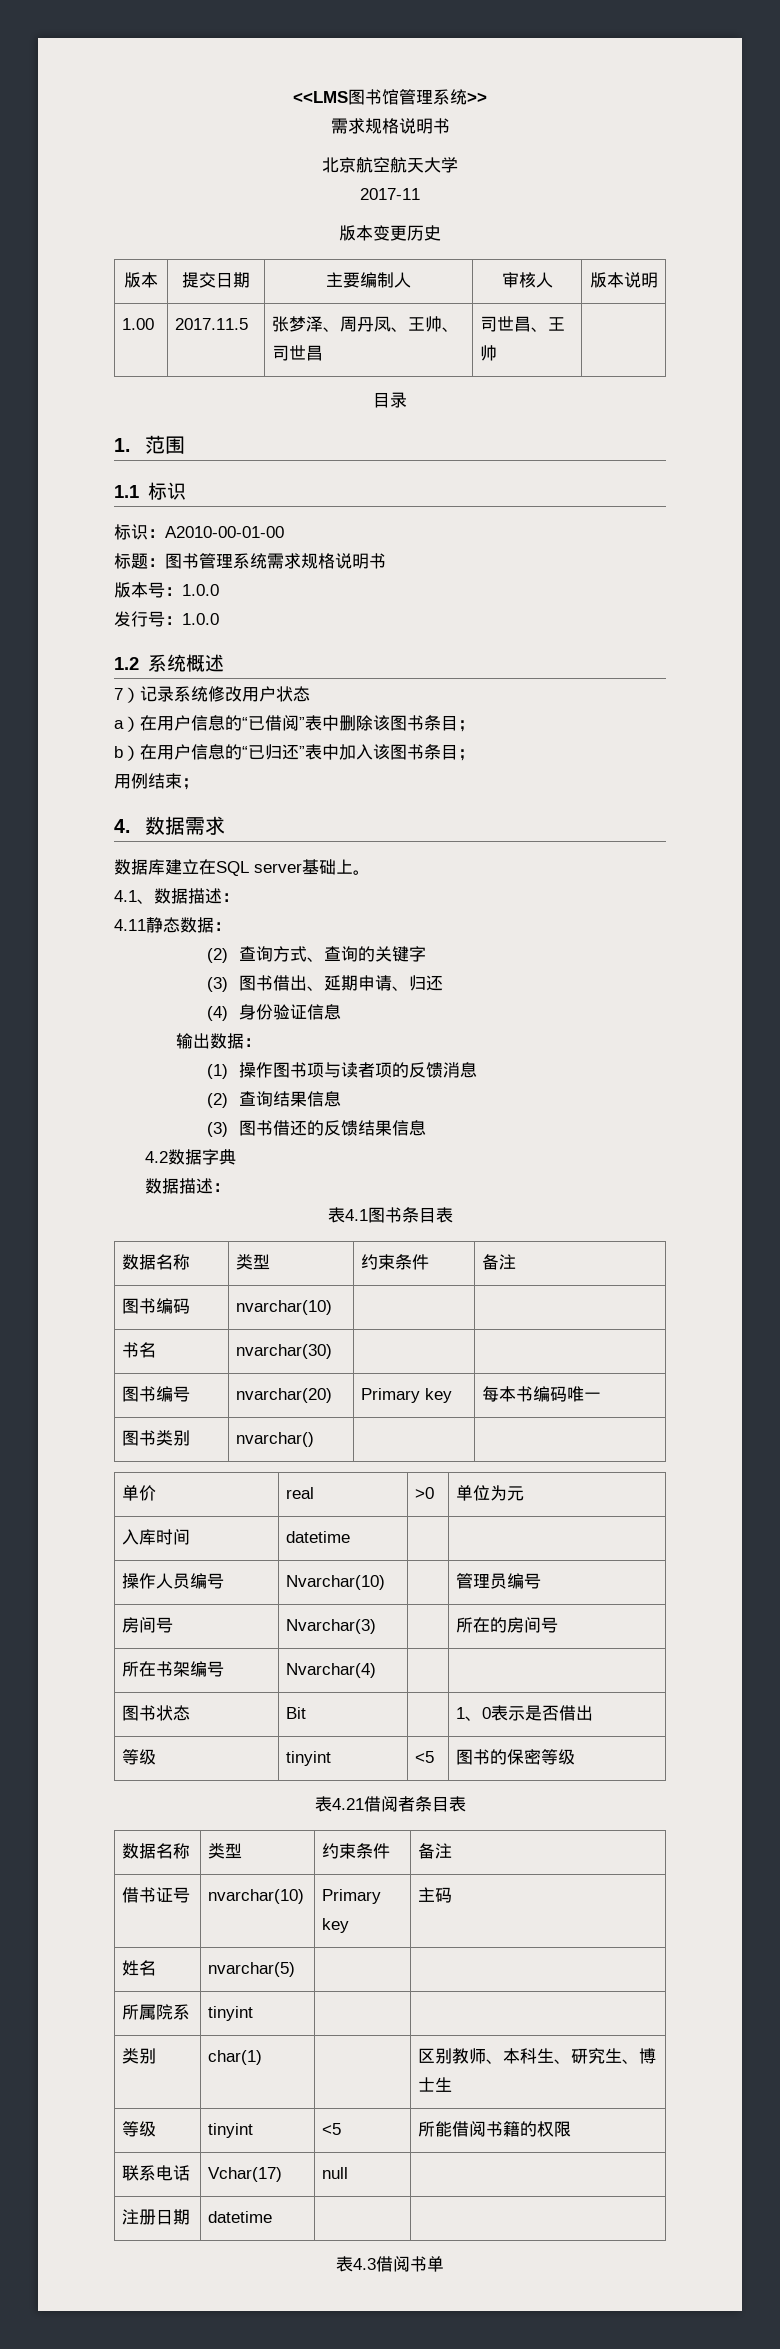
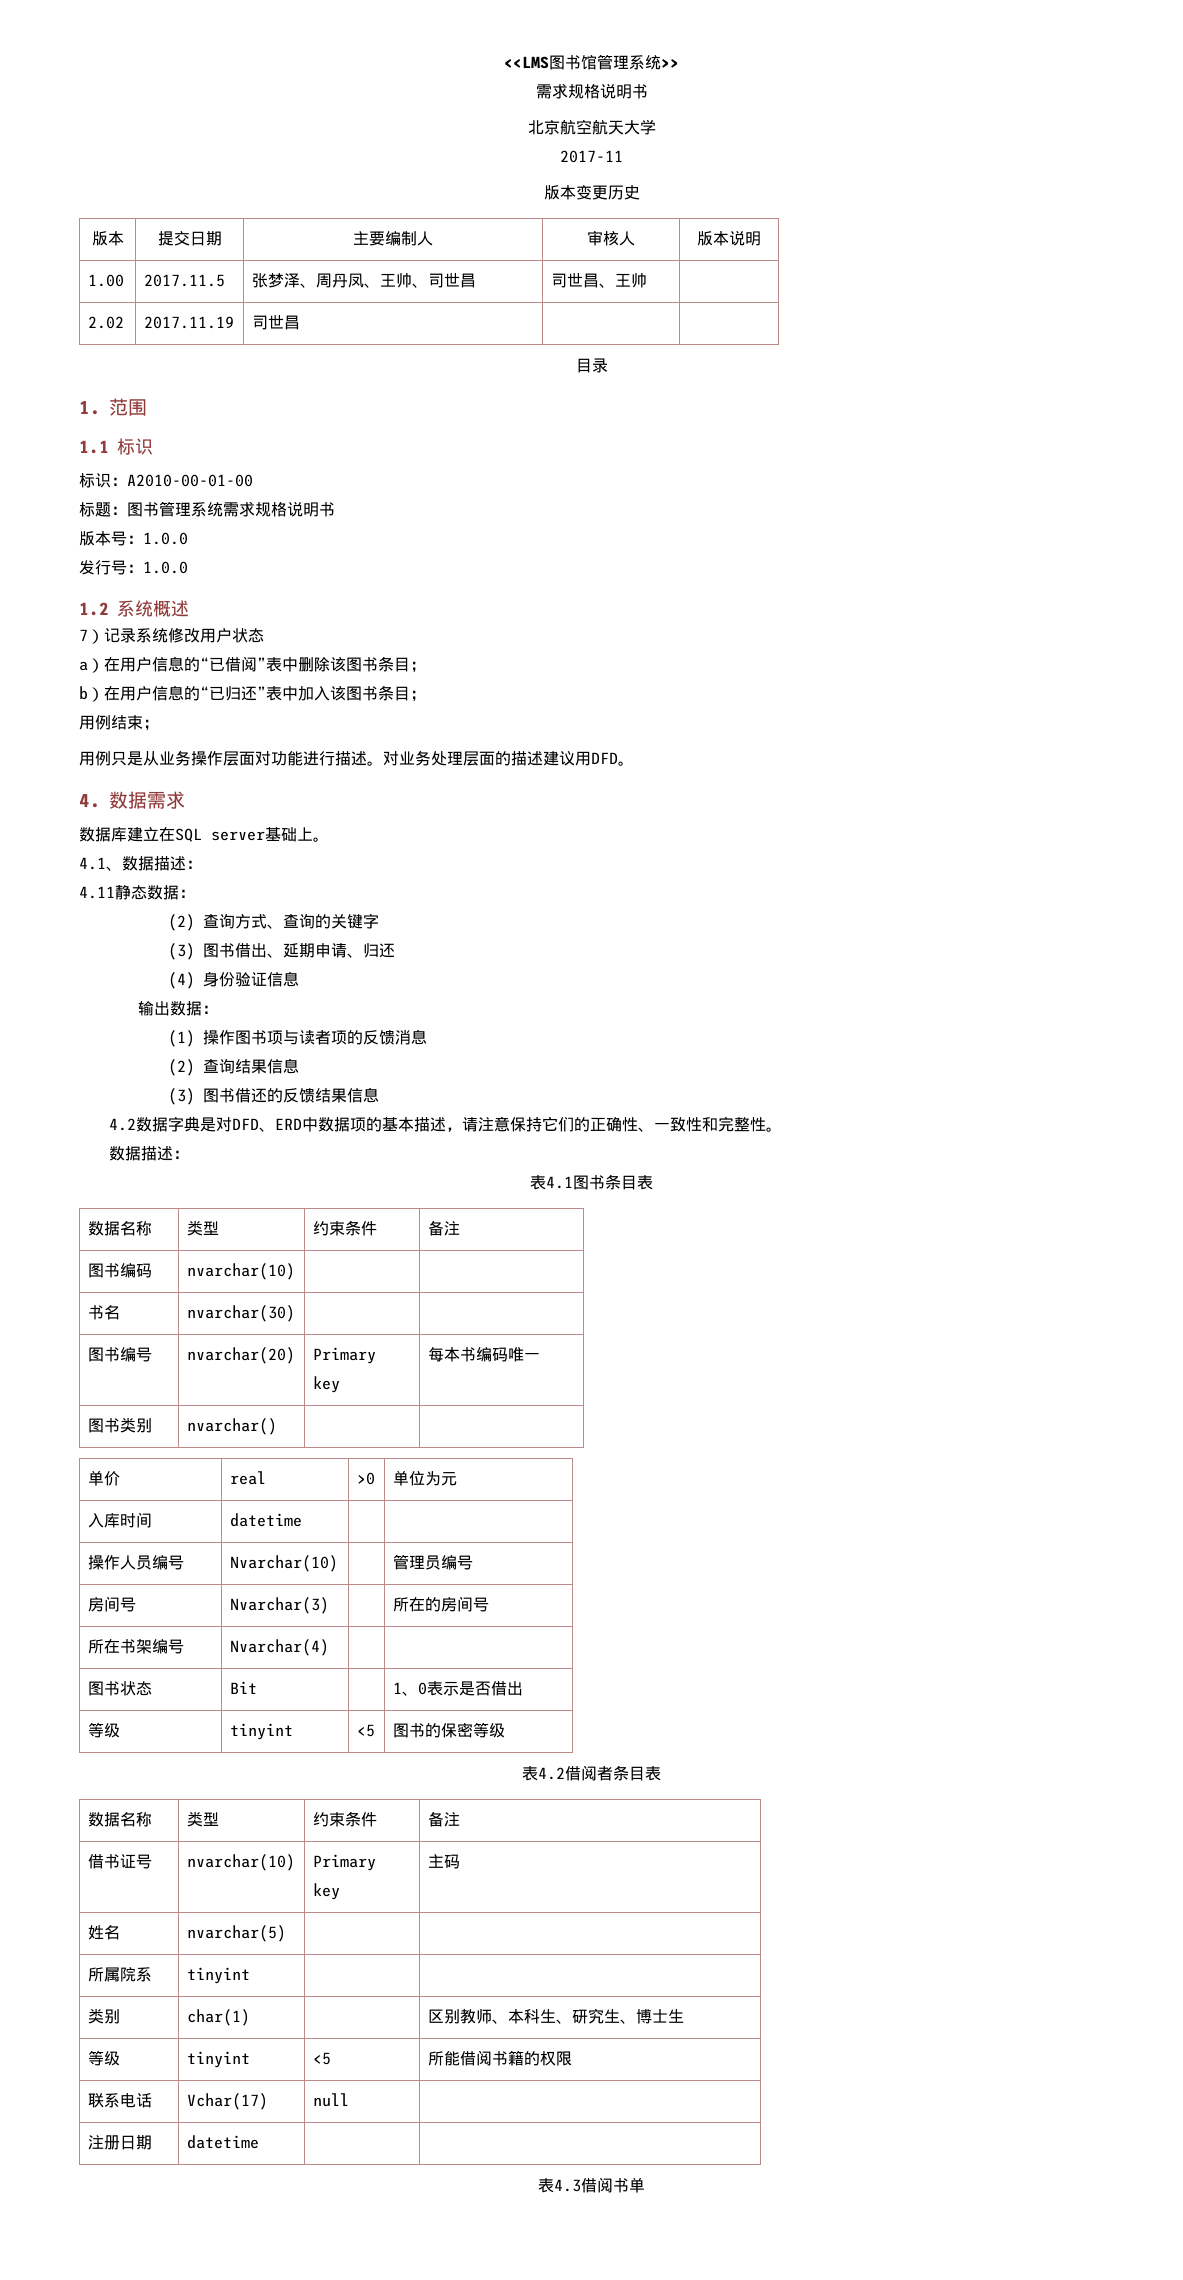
(498, 353) none -> [87,316,124,329] [143,316,234,329] [251,315,300,330] // 2.02 | 2017.11.19 | 司世昌 | |
(199, 784) none -> [79,750,634,766] // 用例只是从业务操作层面对功能进行描述。对业务处理层面的描述建议用DFD。
(237, 1157) none -> [199,1116,782,1132] 是对DFD、ERD中数据项的基本描述，请注意保持它们的正确性、一致性和完整性。
[331,1798,364,1810] 4.21 -> [538,1767,565,1780] 4.2

